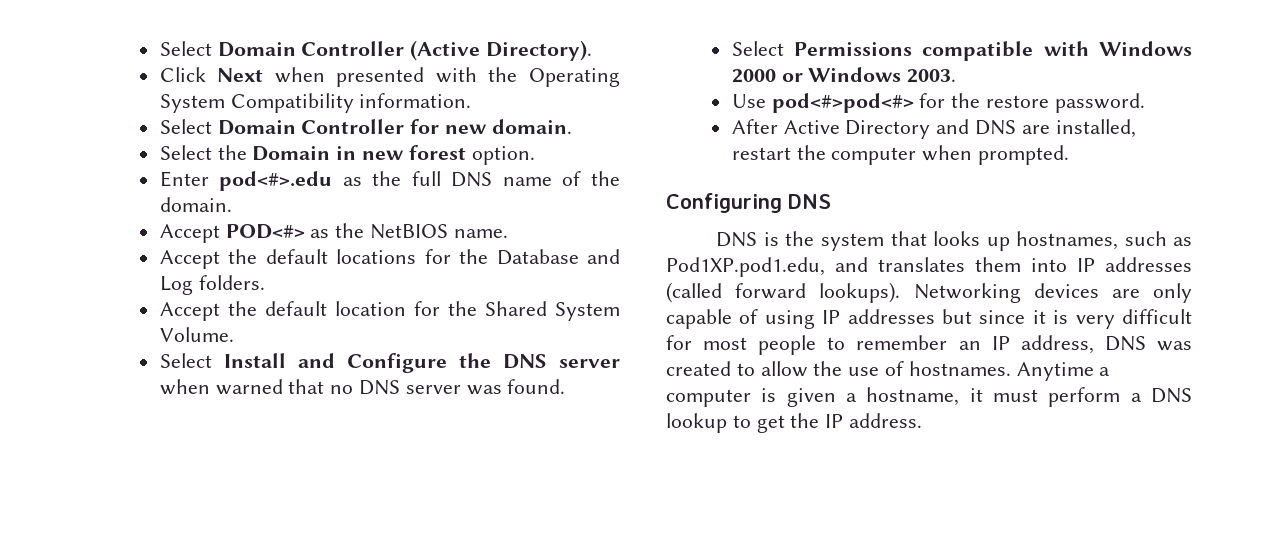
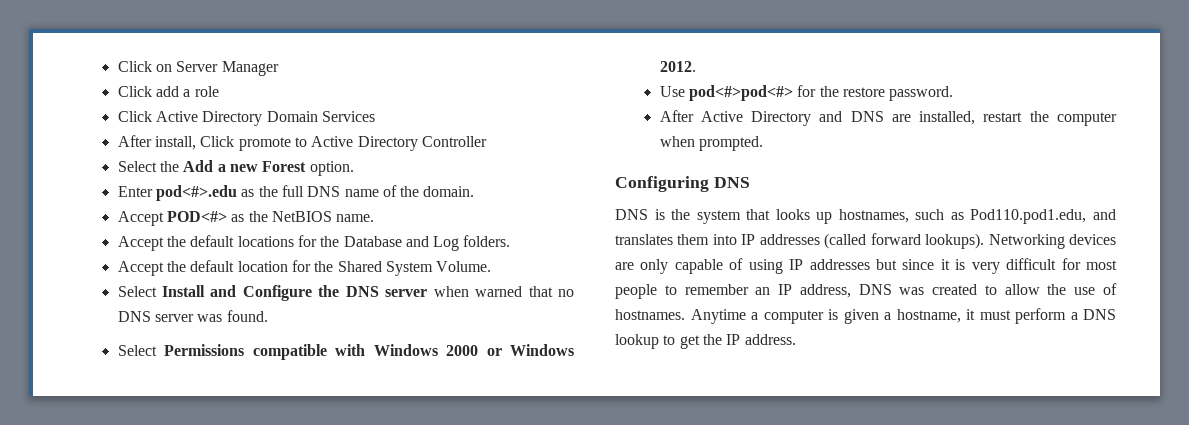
[159,40,592,61] [159,67,620,87] [159,93,472,113] [159,119,572,135] [159,145,466,161] Select Domain Controller (Active Directory). // Click Next when presented with the Operating System Compatibility information. // Select Domain Controller for new domain. // Select the Domain in new forest -> [117,61,279,76] [117,86,219,97] [117,111,375,126] [117,135,487,151] [117,160,307,172] Click on Server Manager // Click add a role // Click Active Directory Domain Services // After install, Click promote to Active Directory Controller // Select the Add a new Forest
[907,69,957,83] 2003. -> [659,61,696,72] 2012.
[666,257,825,277] Pod1XP.pod1.edu, -> [970,209,1087,224] Pod110.pod1.edu,

